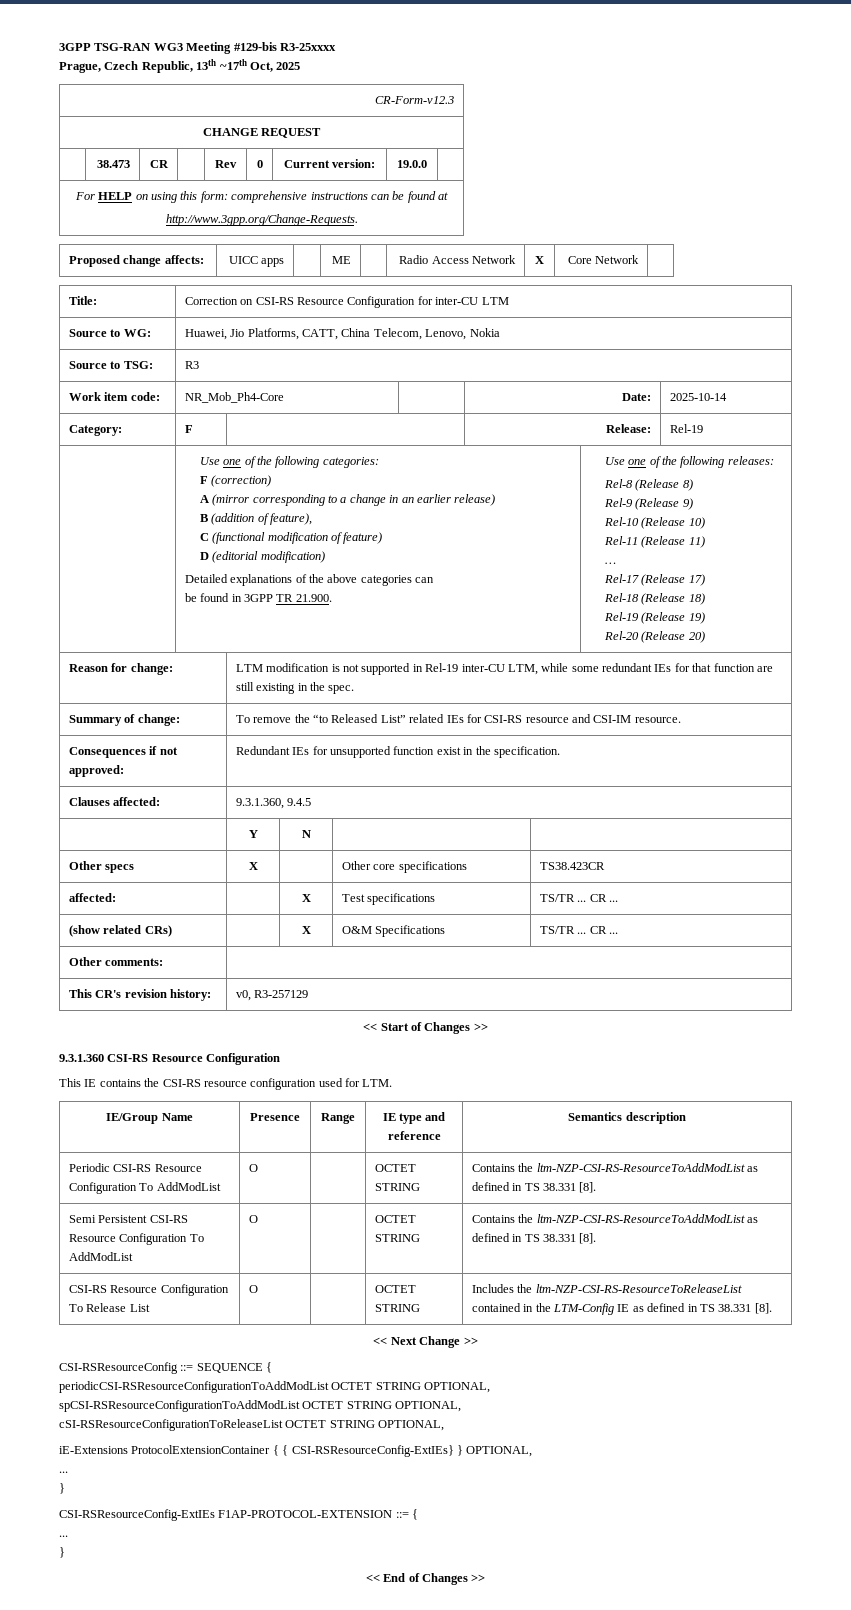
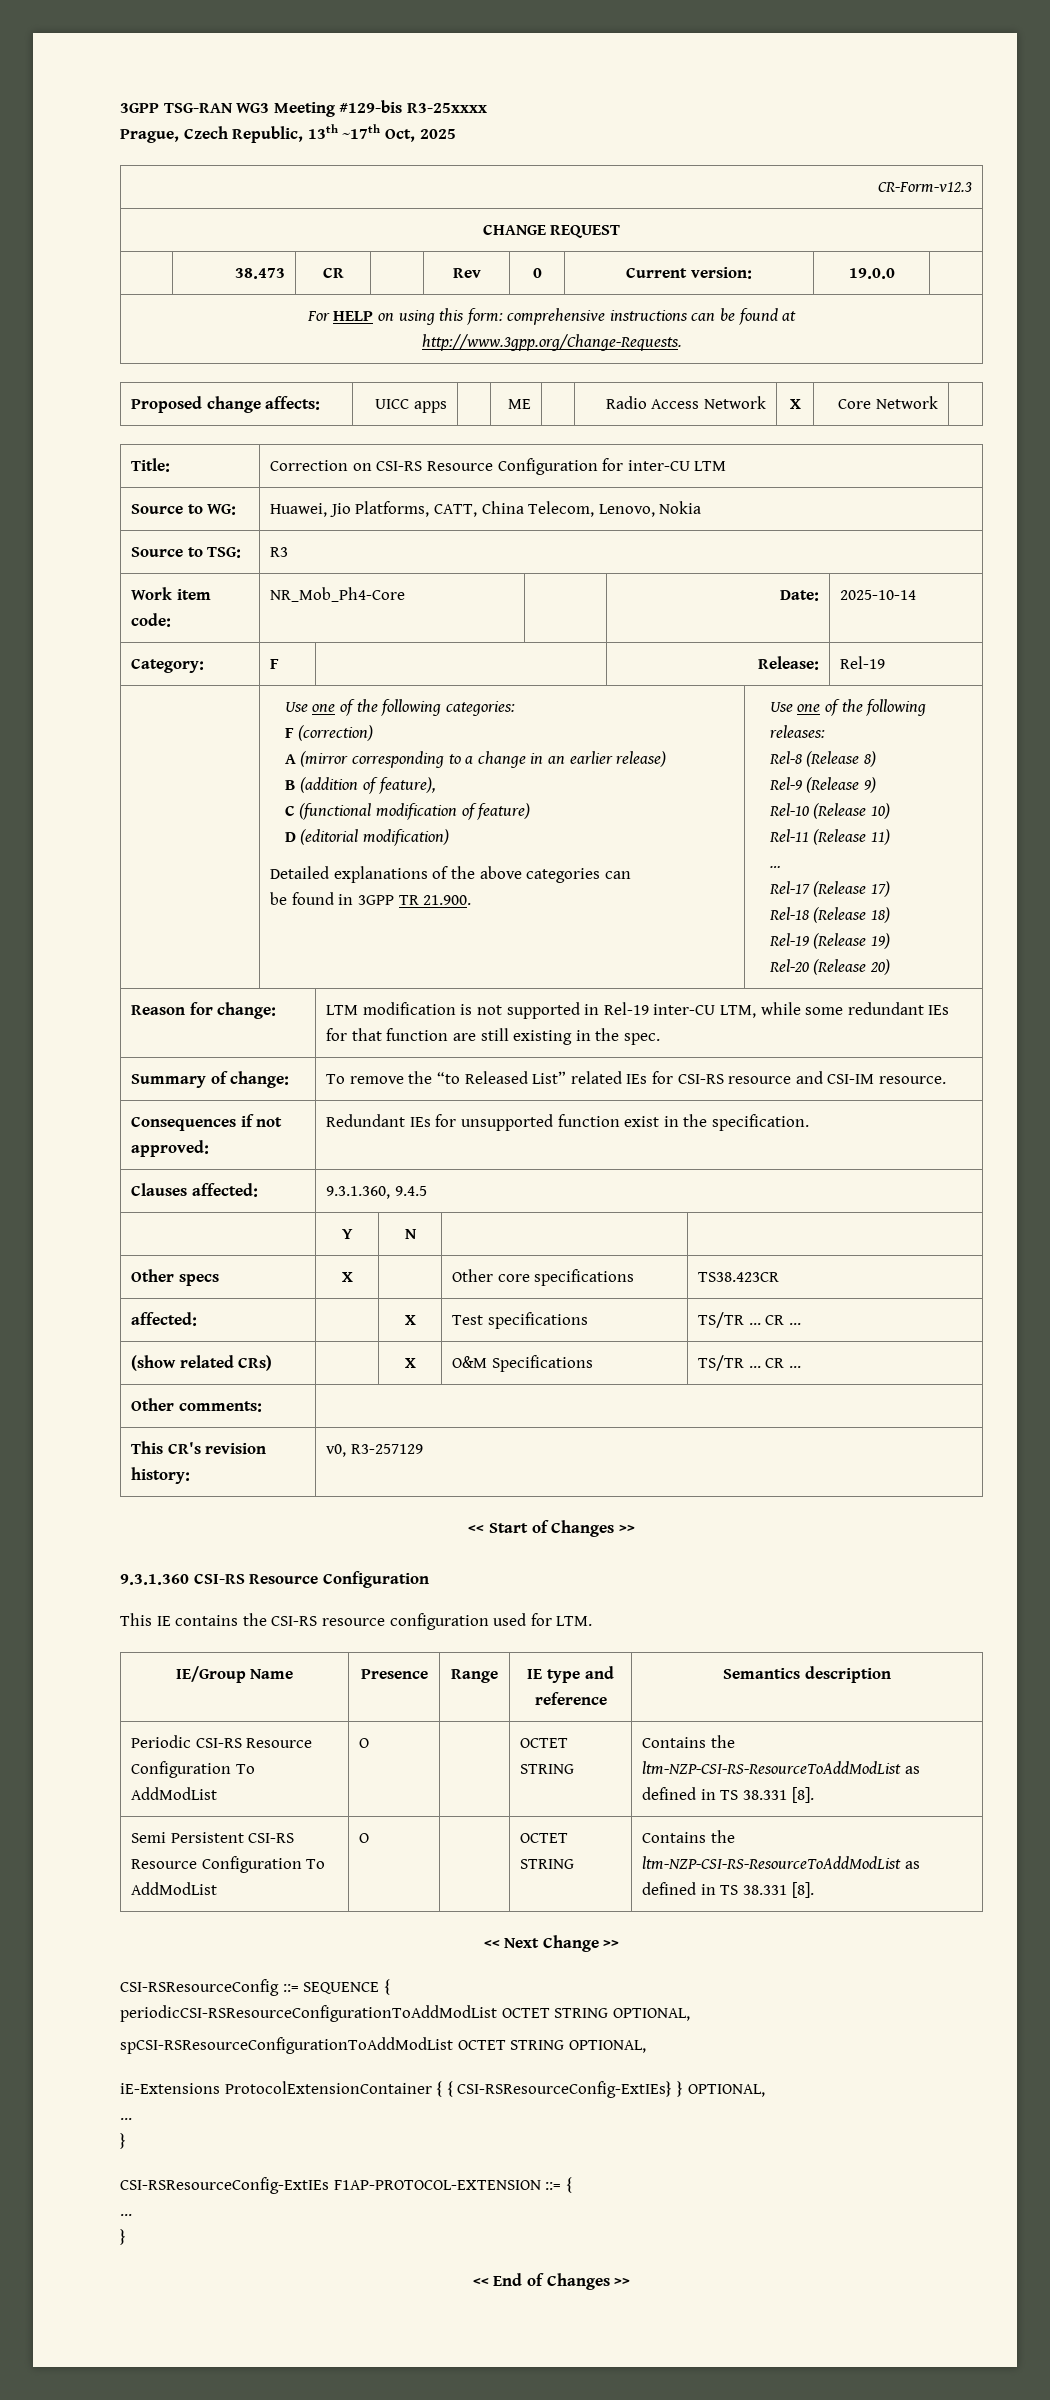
[68,1284,229,1296] [68,1303,150,1312] [248,1285,258,1293] [374,1285,416,1293] [374,1304,420,1312] [471,1284,742,1293] [471,1303,772,1315] // CSI-RS Resource Configuration To Release List | O | | OCTET STRING | Includes the ltm-NZP-CSI-RS-ResourceToReleaseList contained in the LTM-Config IE as defined in TS 38.331 [8]. -> (814, 1890) none
[59,1419,445,1431] // cSI-RSResourceConfigurationToReleaseList OCTET STRING OPTIONAL, -> (646, 2046) none

